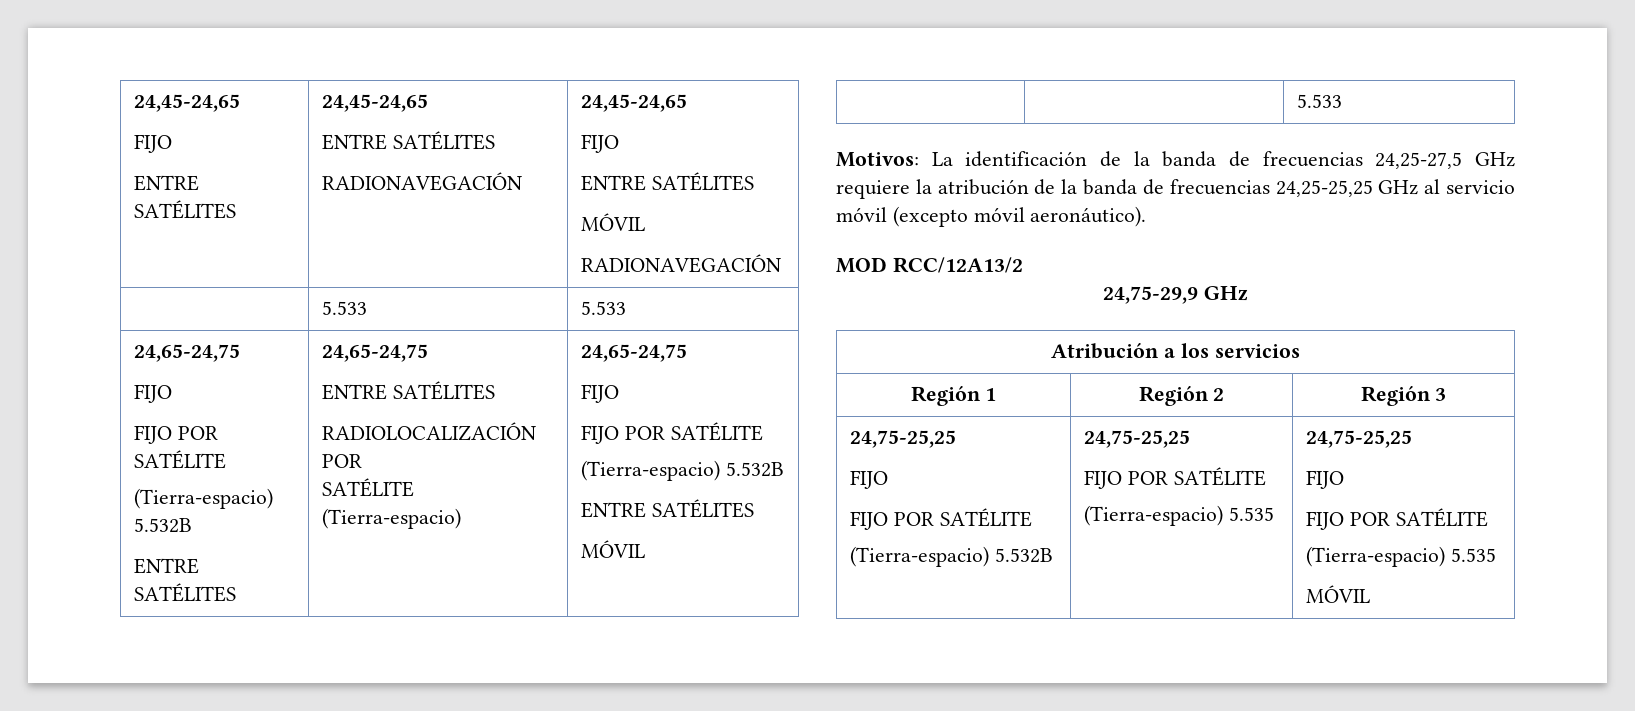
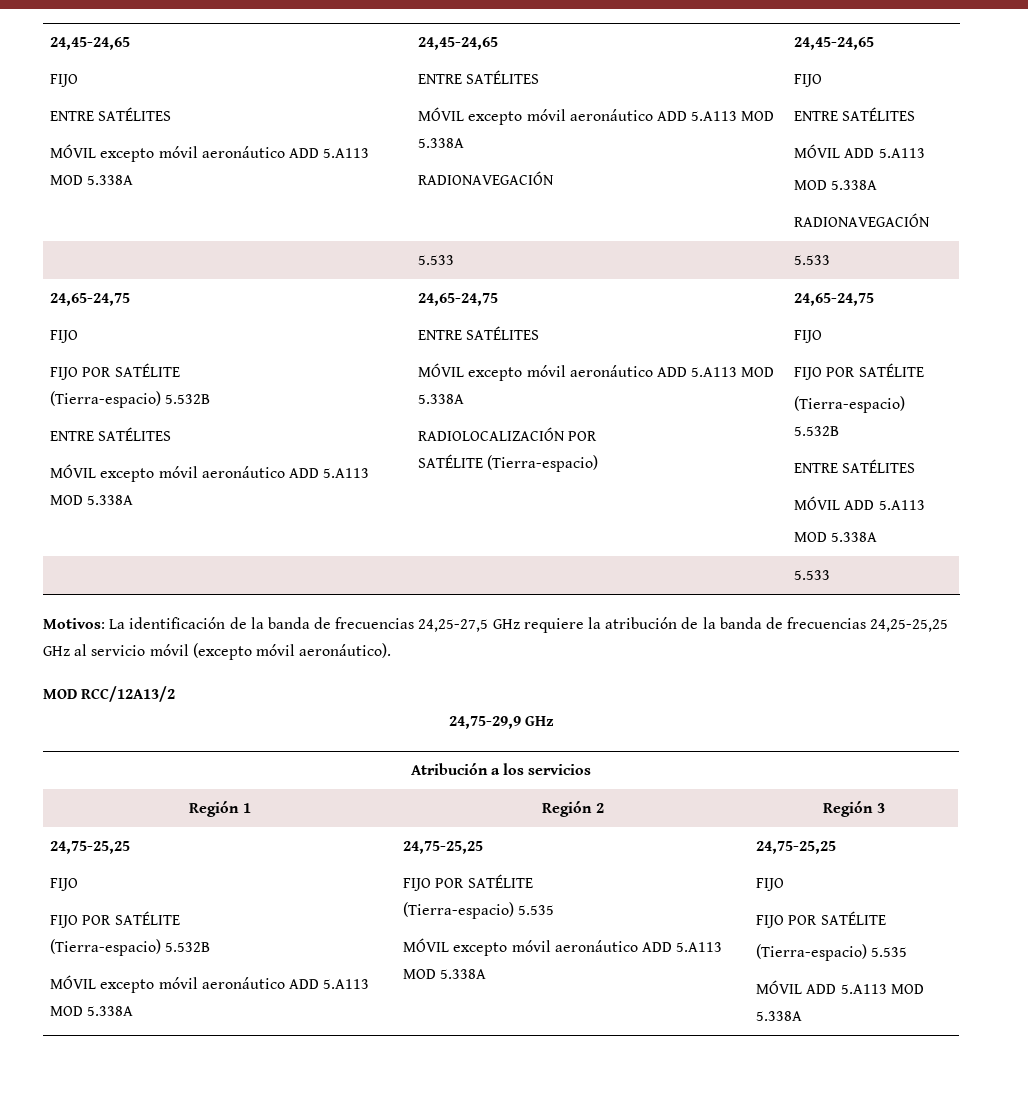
[134,94,241,112] [134,134,173,153] [134,175,200,191] [134,200,237,219] [322,94,429,112] [322,131,495,150] 24,45-24,65 // FIJO // ENTRE SATÉLITES | 24,45-24,65 // ENTRE SATÉLITES -> [50,37,131,50] [50,74,79,87] [50,107,172,121] [50,144,370,162] [50,175,134,185] [418,37,499,50] [418,70,540,84] [418,107,775,125] [418,138,465,148] 24,45-24,65 // FIJO // ENTRE SATÉLITES // MÓVIL excepto móvil aeronáutico ADD 5.A113 MOD 5.338A | 24,45-24,65 // ENTRE SATÉLITES // MÓVIL excepto móvil aeronáutico ADD 5.A113 MOD 5.338A
(646, 222) none -> [844,148,925,158] [794,180,878,190] ADD 5.A113 // MOD 5.338A
[322,344,429,362] [322,381,495,400] | 24,65-24,75 // ENTRE SATÉLITES -> [50,464,370,482] [50,495,134,505] [418,293,499,306] [418,326,540,340] [418,363,775,381] [418,394,465,404] // MÓVIL excepto móvil aeronáutico ADD 5.A113 MOD 5.338A | 24,65-24,75 // ENTRE SATÉLITES // MÓVIL excepto móvil aeronáutico ADD 5.A113 MOD 5.338A
(646, 549) none -> [844,500,925,510] [794,532,878,542] ADD 5.A113 // MOD 5.338A
(1053, 555) none -> [50,975,370,993] [50,1006,134,1016] // MÓVIL excepto móvil aeronáutico ADD 5.A113 MOD 5.338A
(1274, 514) none -> [403,938,723,956] [403,969,487,979] // MÓVIL excepto móvil aeronáutico ADD 5.A113 MOD 5.338A
(1371, 594) none -> [806,984,924,994] [756,1011,803,1021] ADD 5.A113 MOD 5.338A

